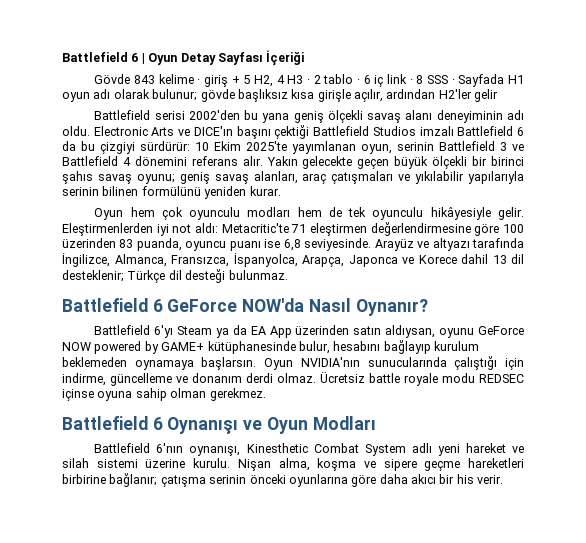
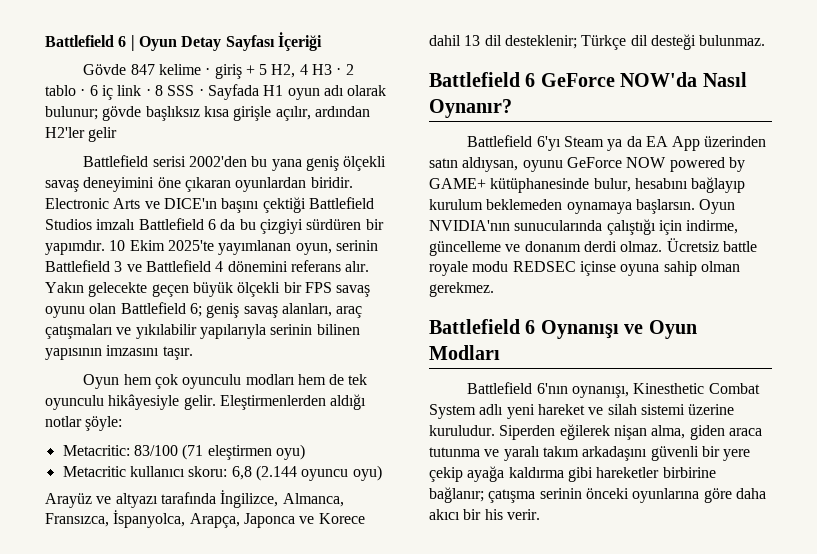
[133,75,155,84] 843 -> [130,64,155,75] 847
[405,110,525,123] [62,126,90,136] alanı deneyiminin adı oldu. -> [83,177,353,192] deneyimini öne çıkaran oyunlardan biridir.
[140,141,190,151] sürdürür: -> [306,219,384,230] [45,240,105,255] sürdüren bir yapımdır.
[491,156,525,166] [62,171,175,184] birinci şahıs savaş oyunu; -> [304,282,371,297] [45,302,202,318] FPS savaş oyunu olan Battlefield 6;
[141,186,281,199] formülünü yeniden kurar. -> [45,345,193,360] yapısının imzasını taşır.
[156,222,524,236] [62,238,372,251] iyi not aldı: Metacritic'te 71 eleştirmen değerlendirmesine göre 100 üzerinden 83 puanda, oyuncu puanı ise 6,8 seviyesinde. -> [330,394,367,410] [45,416,123,431] [62,444,305,460] [62,465,382,481] aldığı notlar şöyle: // Metacritic: 83/100 (71 eleştirmen oyu) // Metacritic kullanıcı skoru: 6,8 (2.144 oyuncu oyu) //
[193,458,524,471] kurulu. Nişan alma, koşma ve sipere geçme hareketleri -> [429,424,762,440] [429,446,751,461] [429,466,660,482] kuruludur. Siperden eğilerek nişan alma, giden araca tutunma ve yaralı takım arkadaşını güvenli bir yere çekip ayağa kaldırma gibi hareketler

